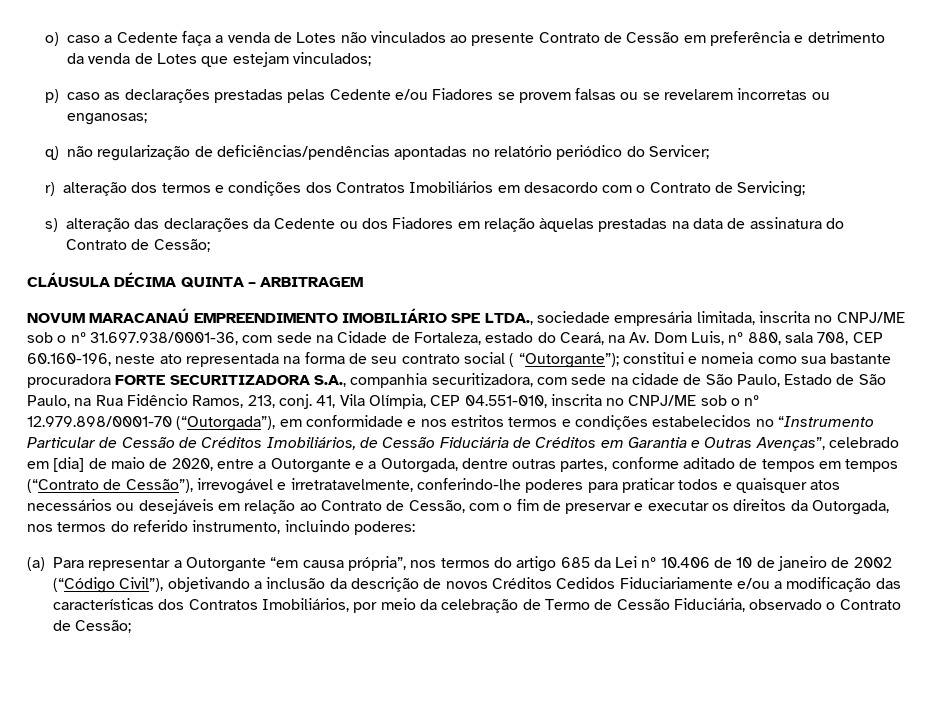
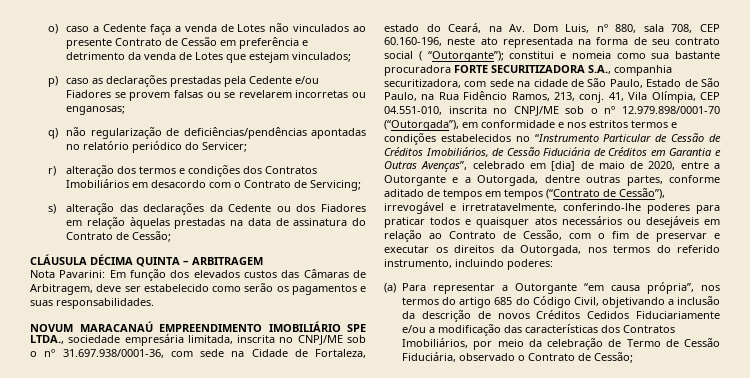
[287,89,326,103] pelas -> [224,76,247,87] pela
(364, 282) none -> [30,269,366,281] [30,283,366,295] [30,298,154,309] // Nota Pavarini: Em função dos elevados custos das Câmaras de Arbitragem, deve ser estabelecido como serão os pagamentos e suas responsabilidades.
[593,556,892,571] [53,577,164,593] da Lei nº 10.406 de 10 de janeiro de 2002 (“Código Civil”), -> [515,296,599,308] do Código Civil,

